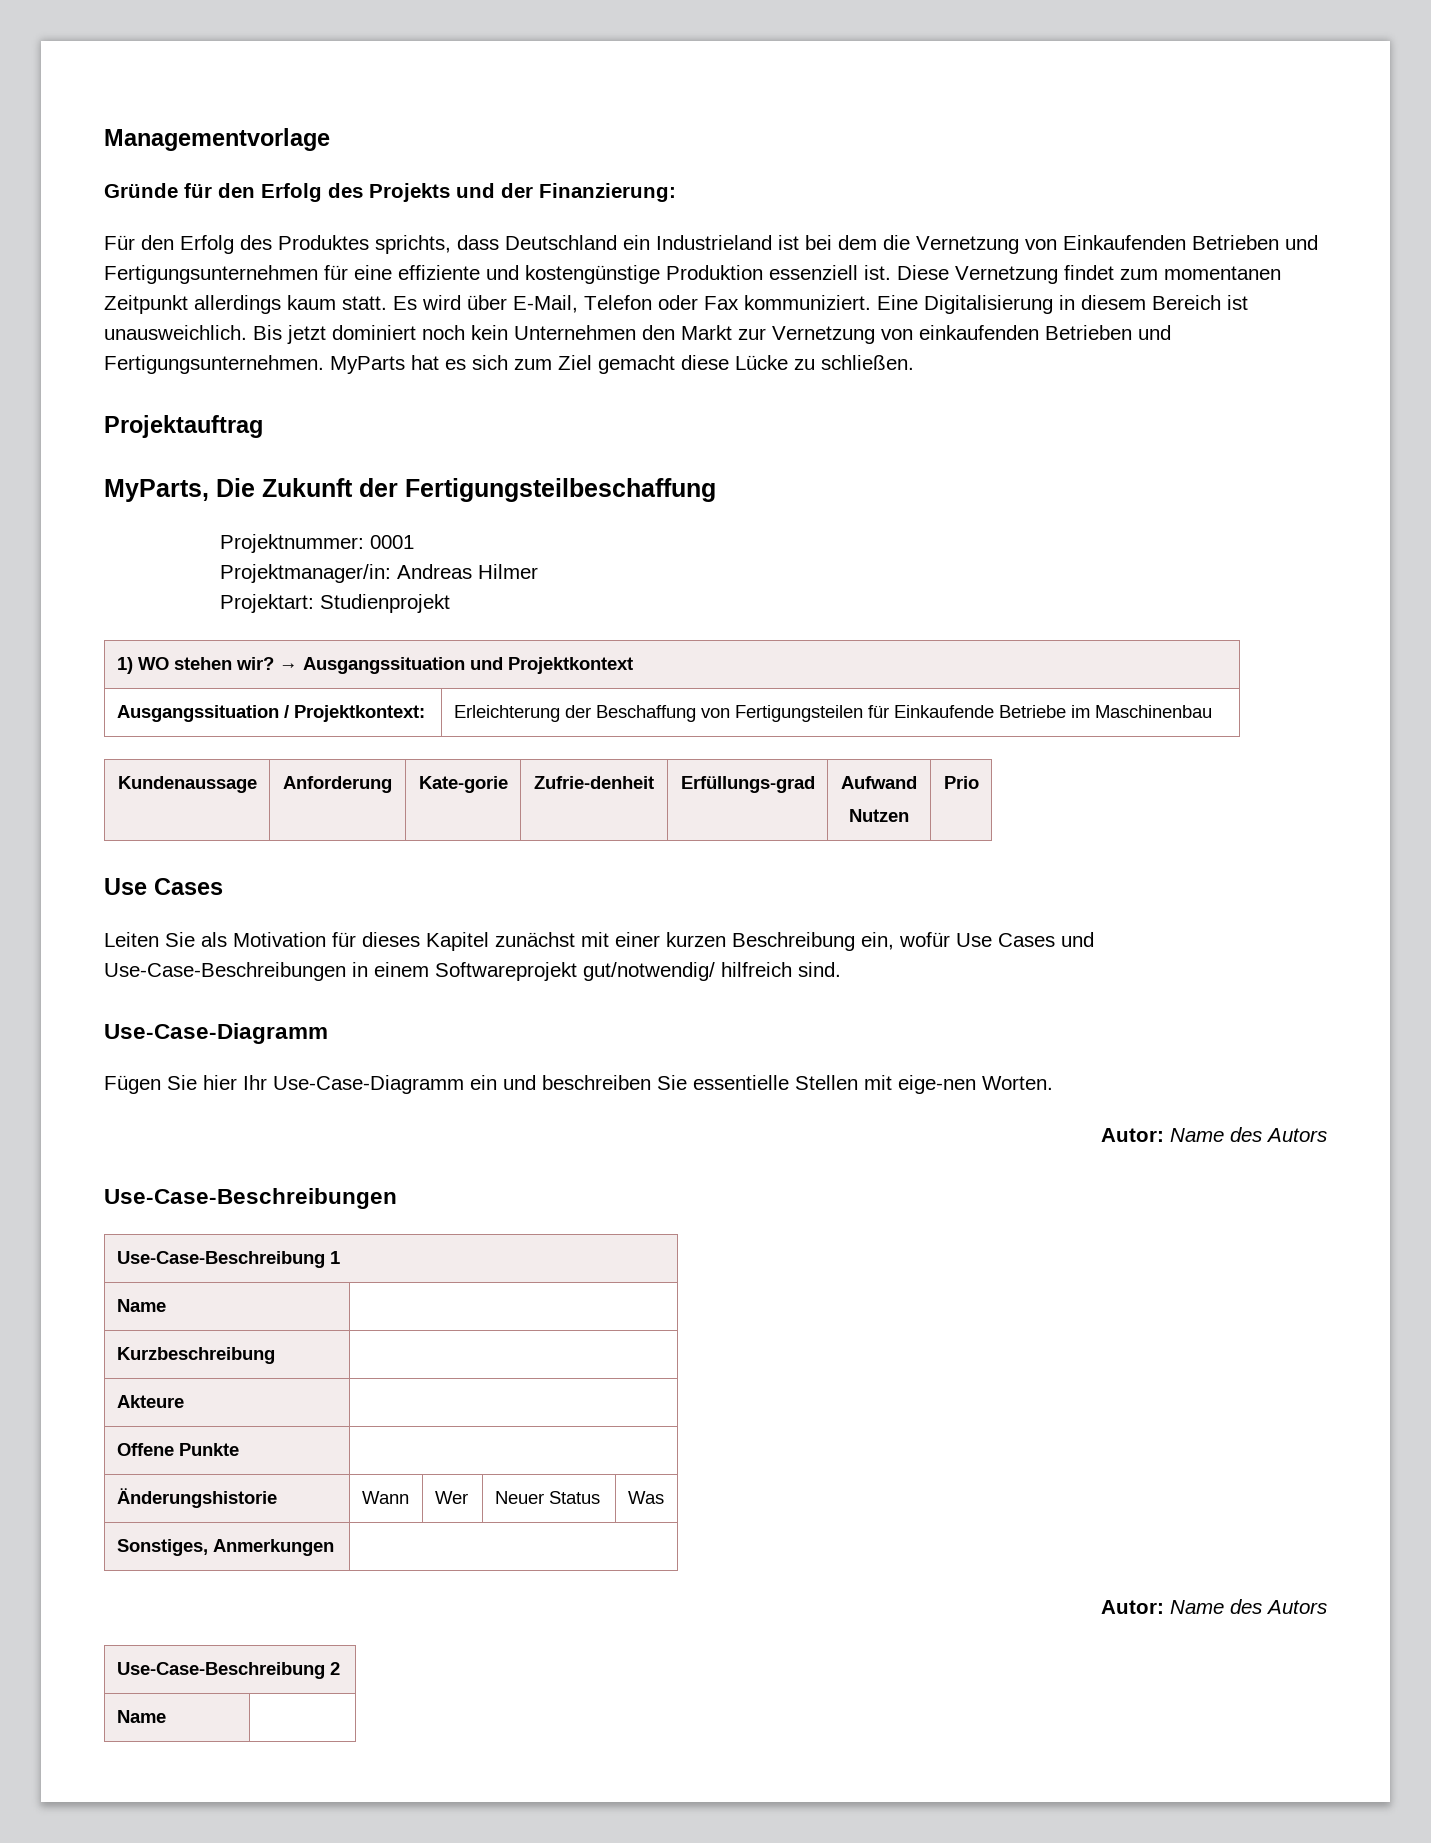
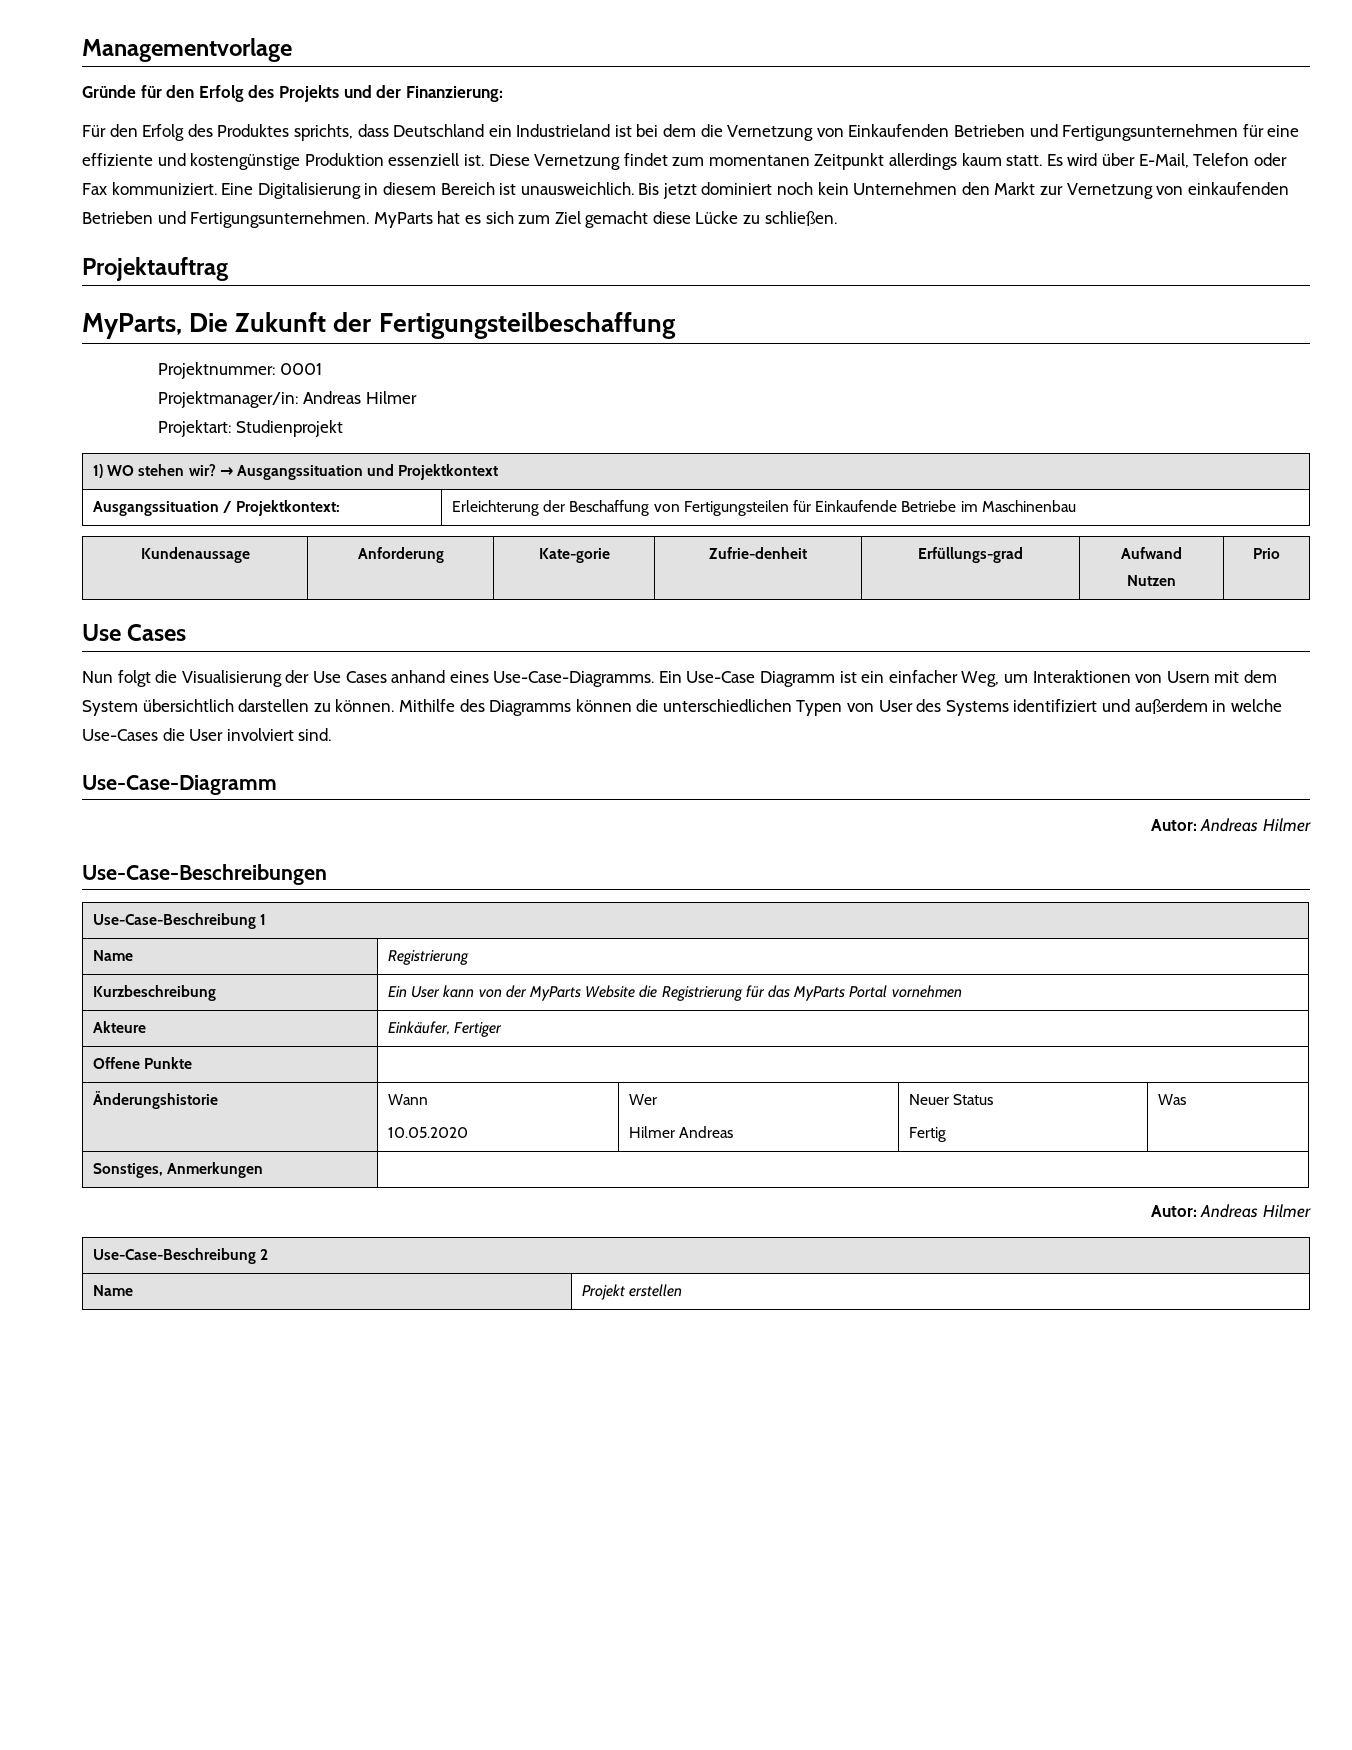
[104,932,1094,951] [104,962,841,981] [104,1023,328,1044] [104,1075,1053,1094] [1101,1127,1327,1142] Leiten Sie als Motivation für dieses Kapitel zunächst mit einer kurzen Beschreibung ein, wofür Use Cases und Use-Case-Beschreibungen in einem Softwareprojekt gut/notwendig/ hilfreich sind. // Use-Case-Diagramm // Fügen Sie hier Ihr Use-Case-Diagramm ein und beschreiben Sie essentielle Stellen mit eige-nen Worten. // Autor: Name des Autors -> [82,670,1277,687] [82,699,1282,716] [82,728,332,741] [82,775,277,795] [1150,818,1311,832] Nun folgt die Visualisierung der Use Cases anhand eines Use-Case-Diagramms. Ein Use-Case Diagramm ist ein einfacher Weg, um Interaktionen von Usern mit dem System übersichtlich darstellen zu können. Mithilfe des Diagramms können die unterschiedlichen Typen von User des Systems identifiziert und außerdem in welche Use-Cases die User involviert sind. // Use-Case-Diagramm // Autor: Andreas Hilmer
(166, 1305) none -> [388,950,470,965] Registrierung
(275, 1355) none -> [388,985,962,1001] Ein User kann von der MyParts Website die Registrierung für das MyParts Portal vornehmen
(184, 1401) none -> [388,1021,503,1037] Einkäufer, Fertiger
(409, 1497) none -> [388,1127,469,1138] // 10.05.2020
(468, 1497) none -> [629,1126,734,1138] // Hilmer Andreas
(600, 1497) none -> [909,1127,947,1142] // Fertig
[1170,1599,1327,1614] Name des Autors -> [1200,1204,1311,1218] Andreas Hilmer
(166, 1716) none -> [582,1284,683,1300] Projekt erstellen

